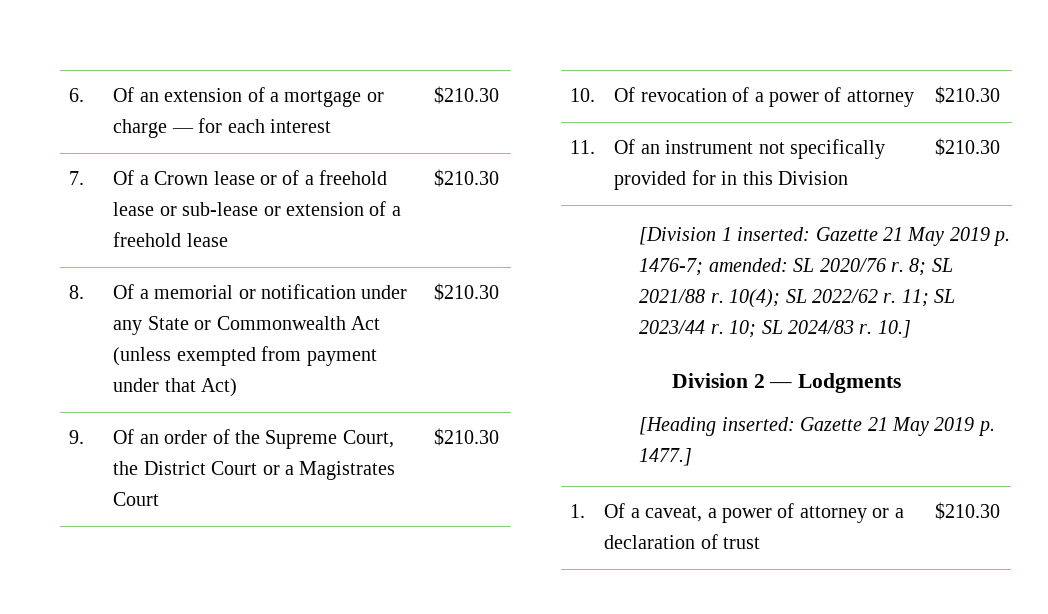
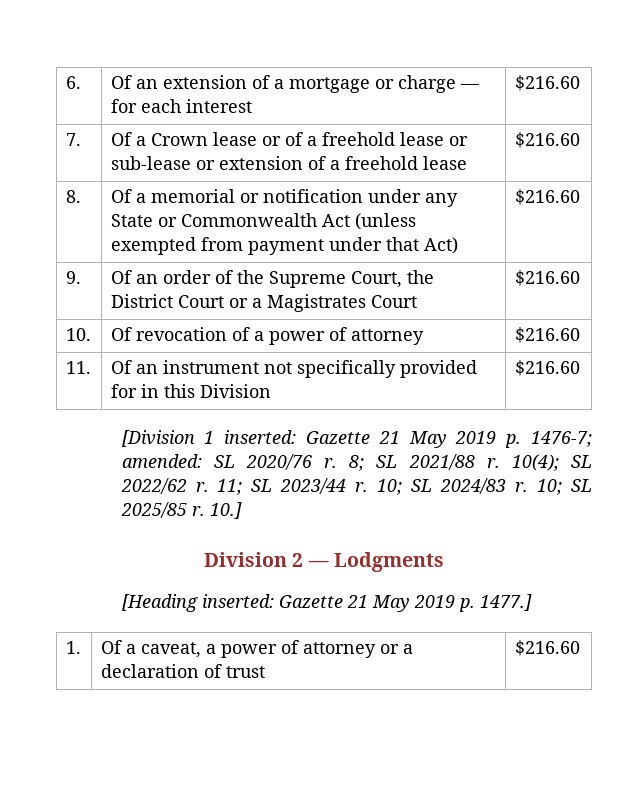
[434,86,500,104] $210.30 -> [514,75,580,91] $216.60
[434,169,500,187] $210.30 -> [514,132,580,148] $216.60
[434,283,500,301] $210.30 -> [514,189,580,205] $216.60
[434,428,500,446] $210.30 -> [514,270,580,286] $216.60
[935,86,1001,104] $210.30 -> [514,327,580,343] $216.60
[935,138,1001,156] $210.30 -> [514,360,580,376] $216.60
(873, 329) none -> [537,479,593,495] [120,502,205,518] 10; SL 2025/85 r.
[935,502,1001,520] $210.30 -> [514,640,580,656] $216.60

